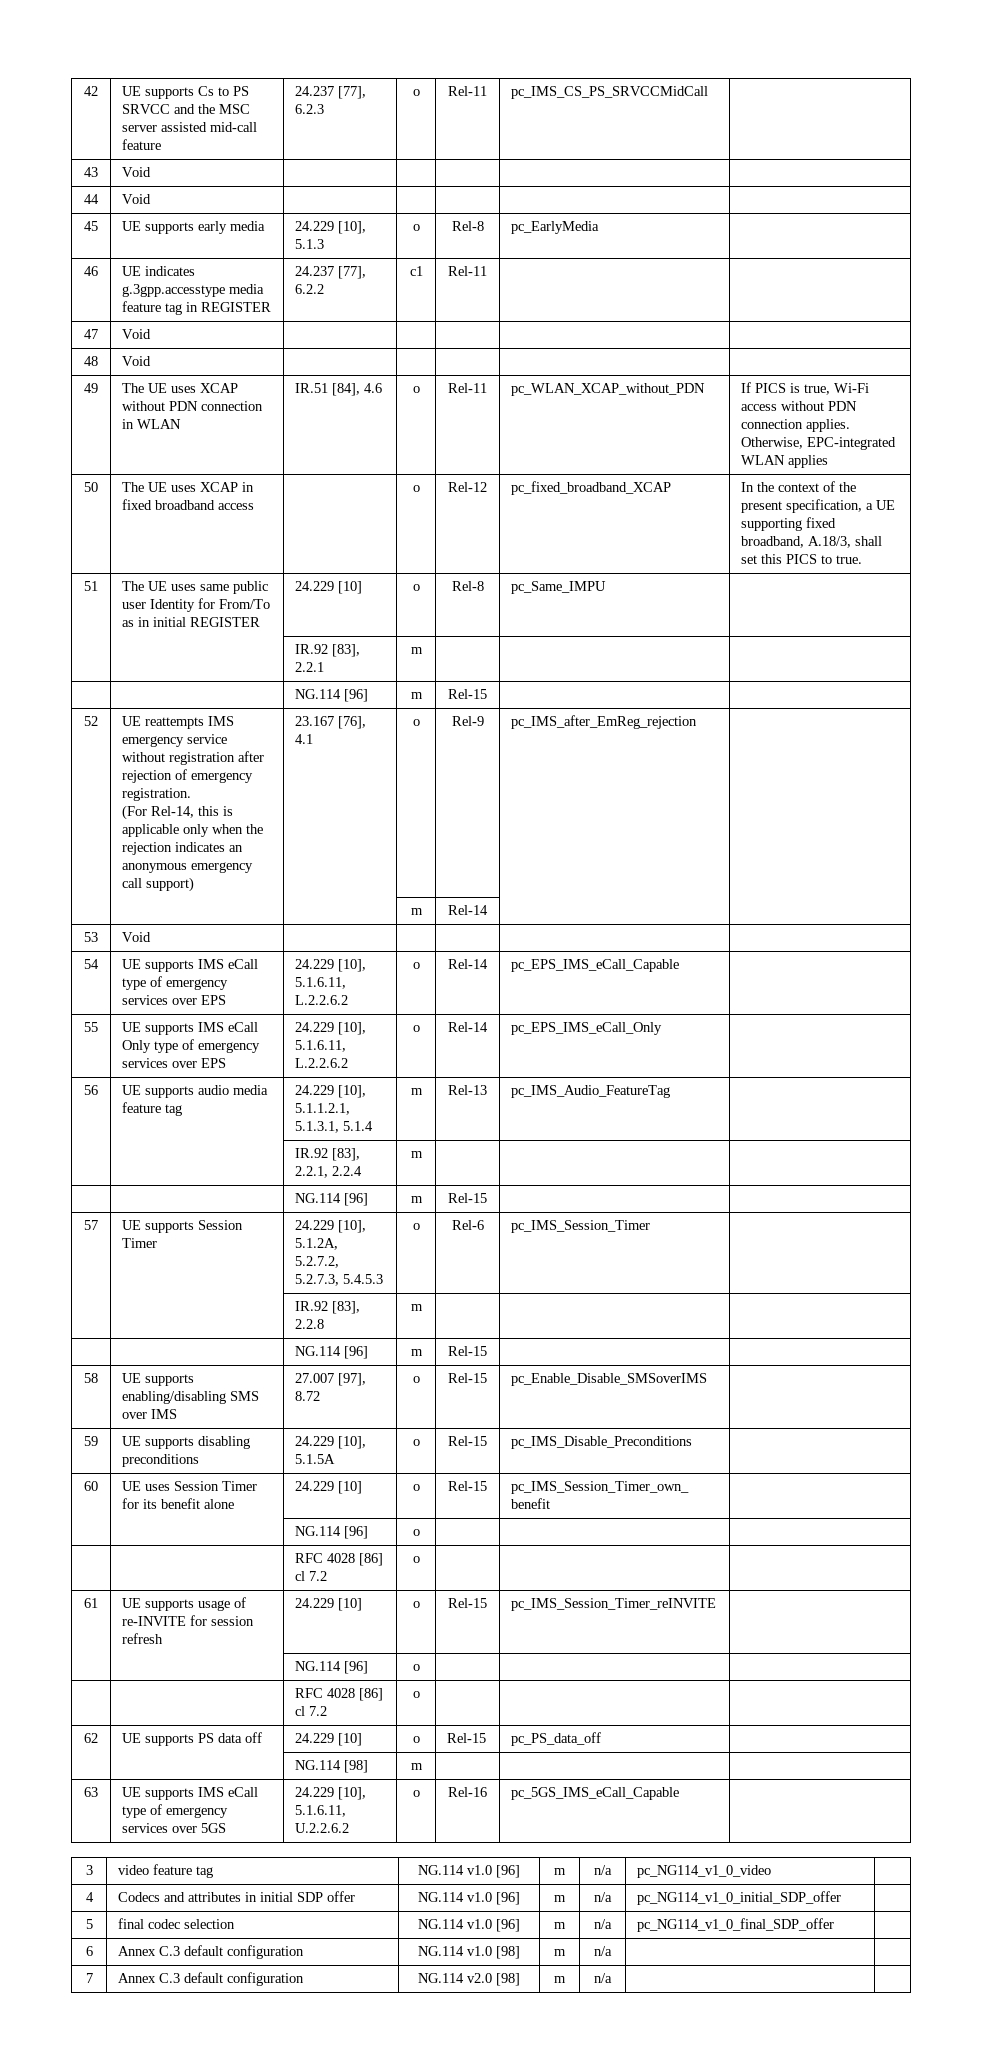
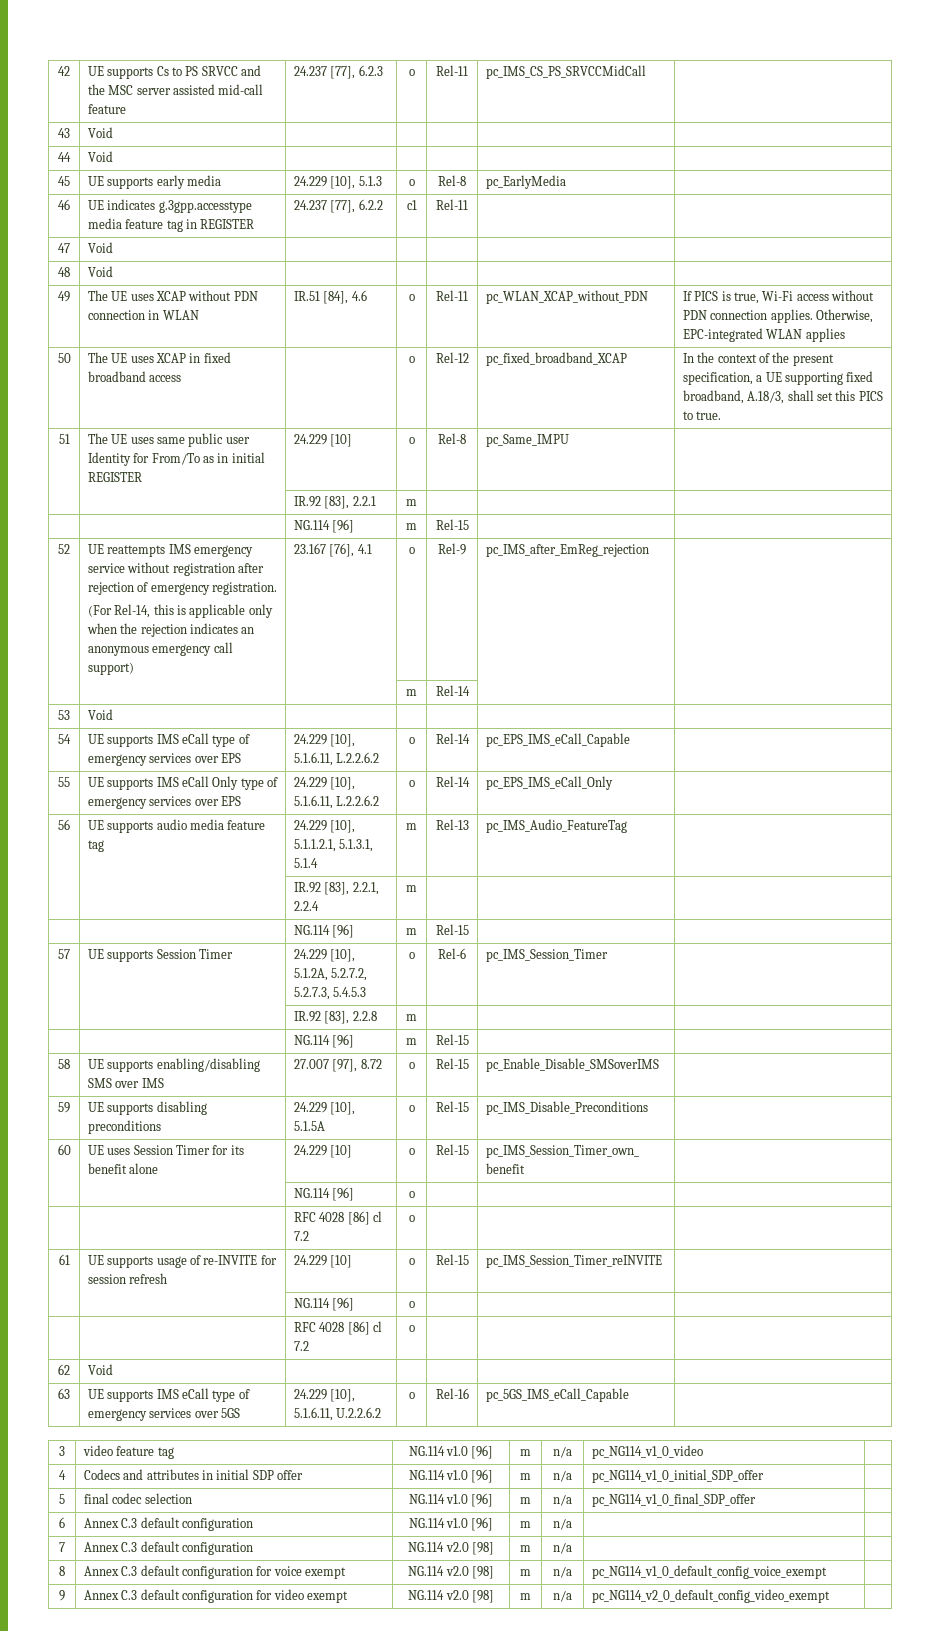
[122,1732,263,1746] [295,1733,363,1746] [412,1736,420,1743] [447,1733,487,1743] [511,1732,602,1746] [295,1760,369,1773] [410,1763,423,1770] UE supports PS data off | 24.229 [10] | o | Rel-15 | pc_PS_data_off | // | | NG.114 [98] | m -> [87,1364,113,1375] Void | |
[495,1946,520,1959] [98] -> [471,1517,494,1531] [96]
(612, 1978) none -> [59,1566,65,1576] [83,1565,347,1579] [408,1566,494,1579] [520,1569,531,1576] [553,1566,572,1578] [591,1565,827,1579] [59,1590,65,1601] [83,1589,349,1603] [408,1590,494,1603] [520,1593,531,1600] [553,1590,572,1602] [591,1589,830,1603] // 8 | Annex C.3 default configuration for voice exempt | NG.114 v2.0 [98] | m | n/a | pc_NG114_v1_0_default_config_voice_exempt | // 9 | Annex C.3 default configuration for video exempt | NG.114 v2.0 [98] | m | n/a | pc_NG114_v2_0_default_config_video_exempt |

